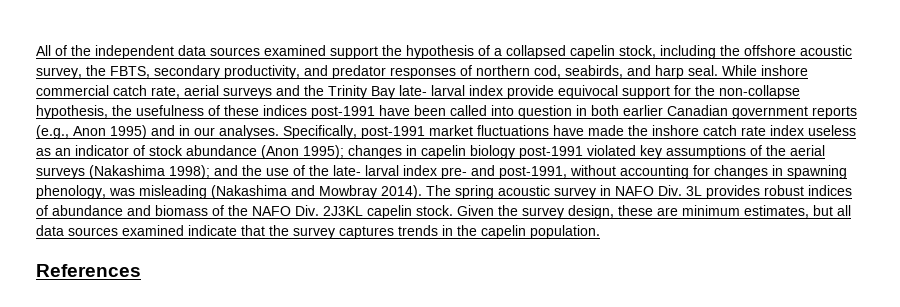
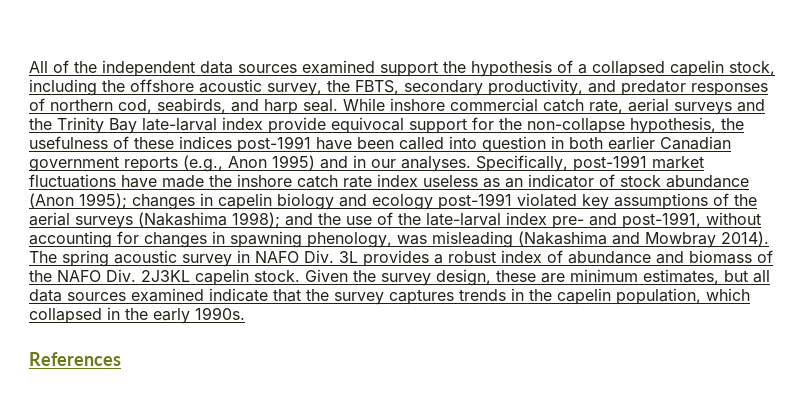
[399,85,465,96] late- larval -> [142,118,217,131] late-larval
(515, 152) none -> [339,194,433,210] and ecology
[333,165,399,176] late- larval -> [426,213,501,226] late-larval
[764,185,852,196] robust indices -> [434,250,542,264] a robust index
[530,225,600,239] population. -> [616,288,750,305] [29,307,245,324] population, which collapsed in the early 1990s.

